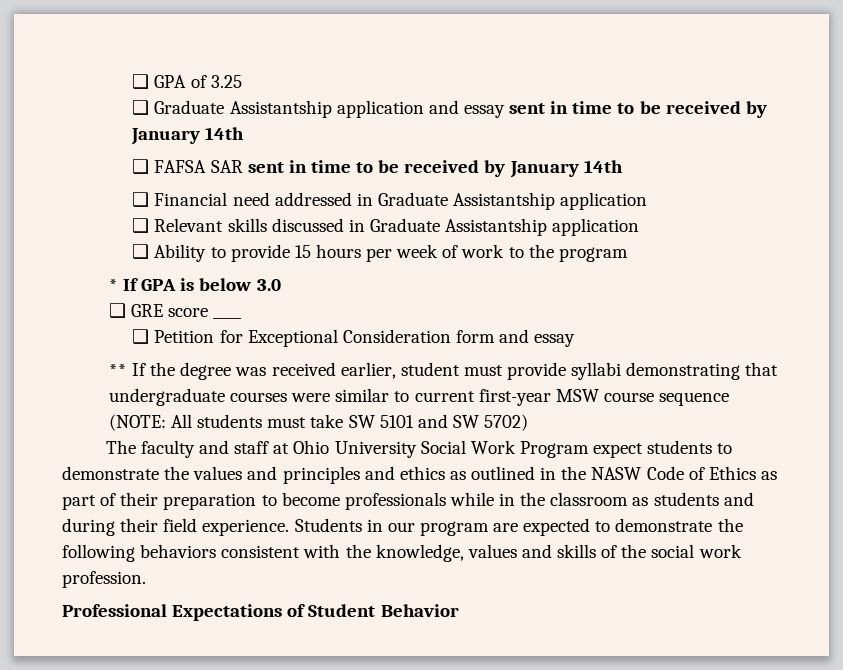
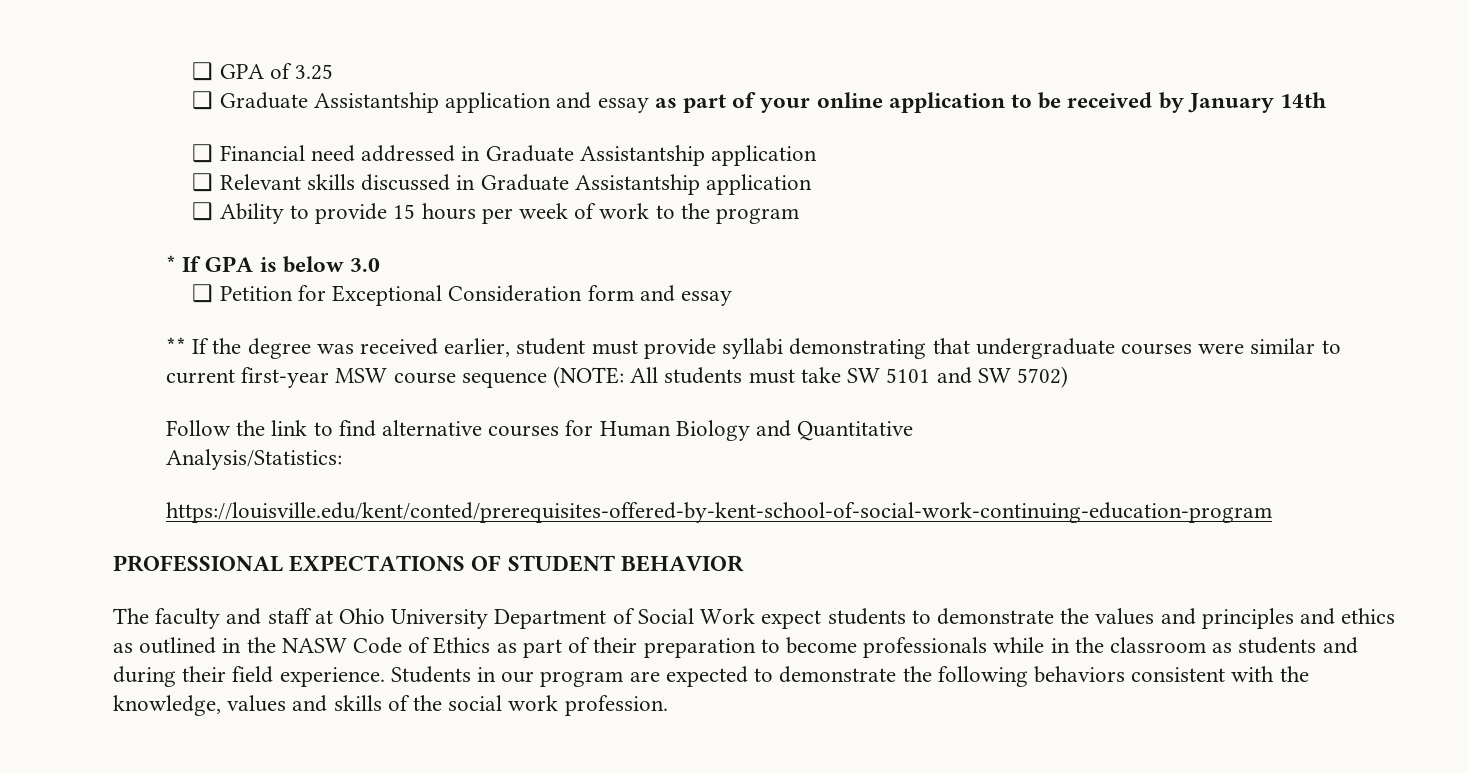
[509,101,767,118] [131,127,245,145] [132,159,351,174] sent in time to be received by January 14th // ❑ FAFSA SAR sent in time -> [654,92,1005,113] as part of your online application
[108,303,209,318] [213,317,243,319] // ❑ GRE score ____ -> (381, 265) none
(529, 422) none -> [165,420,914,441] [165,449,342,470] [165,502,1272,523] [113,555,744,572] // Follow the link to find alternative courses for Human Biology and Quantitative // Analysis/Statistics: // https://louisville.edu/kent/conted/prerequisites-offered-by-kent-school-of-social-work-continuing-education-program // PROFESSIONAL EXPECTATIONS OF STUDENT BEHAVIOR
(417, 449) none -> [494,608,635,629] Department of
[519,441,589,458] Program -> (756, 616) none
[62,604,459,621] // Professional Expectations of Student Behavior -> (668, 705) none

